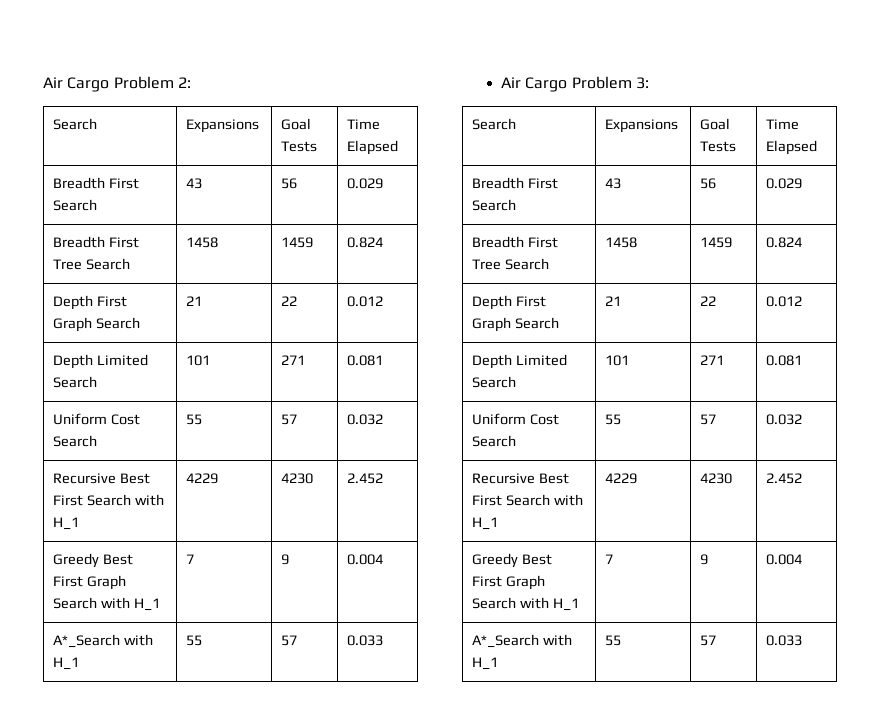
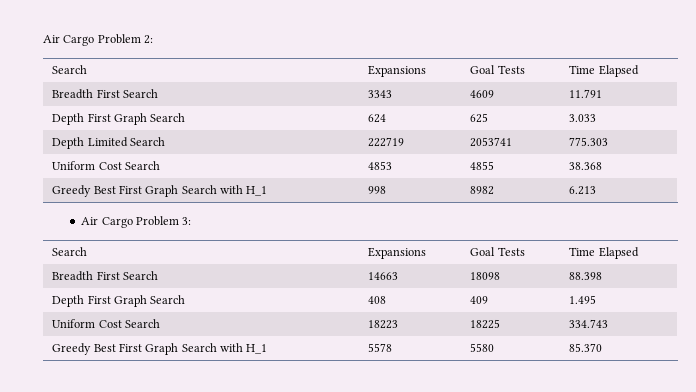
[186,178,203,189] [281,178,298,189] [347,178,384,189] [53,236,140,248] [53,258,131,270] [186,237,219,248] [281,237,314,248] [347,237,384,248] [53,295,128,310] [53,317,141,332] [186,296,203,306] [281,296,298,306] [347,296,384,307] [53,354,149,369] [53,376,98,388] [186,355,211,366] [281,355,306,365] [347,355,384,366] [53,413,141,425] [53,435,98,447] [186,414,203,425] [281,414,298,425] [347,414,384,425] [53,473,151,484] [53,494,165,506] [53,517,80,530] [186,473,219,484] [281,473,314,484] [347,473,384,484] [53,553,134,568] [53,575,127,590] [53,597,161,611] [186,554,195,564] [281,554,290,565] [347,554,384,565] [53,634,154,648] [53,657,80,670] [186,635,203,646] [281,635,298,646] [347,635,384,646] 43 | 56 | 0.029 // Breadth First Tree Search | 1458 | 1459 | 0.824 // Depth First Graph Search | 21 | 22 | 0.012 // Depth Limited Search | 101 | 271 | 0.081 // Uniform Cost Search | 55 | 57 | 0.032 // Recursive Best First Search with H_1 | 4229 | 4230 | 2.452 // Greedy Best First Graph Search with H_1 | 7 | 9 | 0.004 // A*_Search with H_1 | 55 | 57 | 0.033 -> [368,90,393,98] [470,90,495,98] [569,89,603,98] [52,113,186,125] [368,114,387,123] [470,113,489,123] [569,114,597,122] [52,137,165,149] [368,137,405,147] [470,137,513,147] [569,137,609,146] [52,161,160,170] [368,161,393,170] [470,161,495,170] [569,162,603,170] [52,185,268,197] [368,186,387,194] [470,186,495,195] [569,186,597,195] 3343 | 4609 | 11.791 // Depth First Graph Search | 624 | 625 | 3.033 // Depth Limited Search | 222719 | 2053741 | 775.303 // Uniform Cost Search | 4853 | 4855 | 38.368 // Greedy Best First Graph Search with H_1 | 998 | 8982 | 6.213
[605,178,622,189] [700,178,717,189] [766,178,803,189] [472,236,559,248] [472,258,550,270] [605,237,638,248] [700,237,733,248] [766,237,803,248] [472,295,547,310] [472,317,560,332] [605,296,622,306] [700,296,717,306] [766,296,803,307] [472,354,568,369] [472,376,517,388] [605,355,630,366] [700,355,725,365] [766,355,803,366] [472,413,560,425] [472,435,517,447] [605,414,622,425] [700,414,717,425] [766,414,803,425] [472,473,570,484] [472,494,584,506] [472,517,499,530] [605,473,638,484] [700,473,733,484] [766,473,803,484] [472,553,553,568] [472,575,546,590] [472,597,580,611] [605,554,614,564] [700,554,709,565] [766,554,803,565] [472,634,573,648] [472,657,499,670] [605,635,622,646] [700,635,717,646] [766,635,803,646] 43 | 56 | 0.029 // Breadth First Tree Search | 1458 | 1459 | 0.824 // Depth First Graph Search | 21 | 22 | 0.012 // Depth Limited Search | 101 | 271 | 0.081 // Uniform Cost Search | 55 | 57 | 0.032 // Recursive Best First Search with H_1 | 4229 | 4230 | 2.452 // Greedy Best First Graph Search with H_1 | 7 | 9 | 0.004 // A*_Search with H_1 | 55 | 57 | 0.033 -> [368,272,399,280] [470,272,501,280] [569,272,603,280] [52,295,186,307] [368,296,387,304] [470,296,489,304] [569,295,597,304] [52,319,160,328] [368,320,399,329] [470,319,501,329] [569,319,609,328] [52,343,268,355] [368,343,393,352] [470,343,495,352] [569,343,603,352] 14663 | 18098 | 88.398 // Depth First Graph Search | 408 | 409 | 1.495 // Uniform Cost Search | 18223 | 18225 | 334.743 // Greedy Best First Graph Search with H_1 | 5578 | 5580 | 85.370

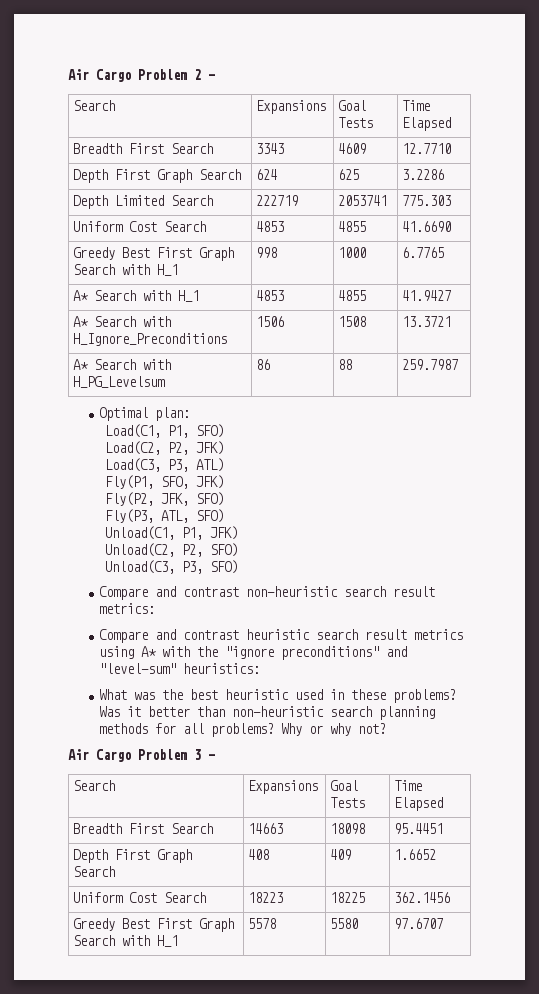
[43,34,154,46] Air Cargo Problem 2: -> [68,69,215,82] Air Cargo Problem 2 -
[569,89,603,98] 11.791 -> [402,143,452,154] 12.7710
[569,114,597,122] 3.033 -> [402,169,445,180] 3.2286
[569,162,603,170] 38.368 -> [402,221,452,232] 41.6690
[470,186,495,195] [569,186,597,195] [81,216,192,228] 8982 | 6.213 // Air Cargo Problem 3: -> [338,247,367,258] [402,247,445,258] [73,290,200,302] [256,290,285,301] [338,290,367,301] [402,290,452,301] [73,316,172,327] [73,333,228,346] [256,316,285,327] [338,316,367,327] [402,316,452,327] [73,359,172,370] [73,376,166,388] [256,359,271,370] [338,359,353,370] [402,359,459,370] [98,407,190,421] [105,424,225,438] [105,441,225,455] [105,458,225,472] [105,475,225,489] [105,492,225,506] [105,509,225,523] [105,526,239,540] [105,543,239,557] [105,560,239,574] [98,586,435,600] [98,603,155,614] [98,629,463,643] [98,646,407,660] [98,663,260,674] [98,689,456,703] [98,706,435,720] [98,723,386,737] [68,749,215,762] 1000 | 6.7765 // A* Search with H_1 | 4853 | 4855 | 41.9427 // A* Search with H_Ignore_Preconditions | 1506 | 1508 | 13.3721 // A* Search with H_PG_Levelsum | 86 | 88 | 259.7987 // Optimal plan: // Load(C1, P1, SFO) // Load(C2, P2, JFK) // Load(C3, P3, ATL) // Fly(P1, SFO, JFK) // Fly(P2, JFK, SFO) // Fly(P3, ATL, SFO) // Unload(C1, P1, JFK) // Unload(C2, P2, SFO) // Unload(C3, P3, SFO) // Compare and contrast non-heuristic search result metrics: // Compare and contrast heuristic search result metrics using A* with the "ignore preconditions" and "level-sum" heuristics: // What was the best heuristic used in these problems? Was it better than non-heuristic search planning methods for all problems? Why or why not? // Air Cargo Problem 3 -
[569,272,603,280] 88.398 -> [394,823,444,834] 95.4451
[569,295,597,304] 1.495 -> [394,849,437,860] 1.6652
[569,319,609,328] 334.743 -> [394,892,451,903] 362.1456
[569,343,603,352] 85.370 -> [394,918,444,929] 97.6707

